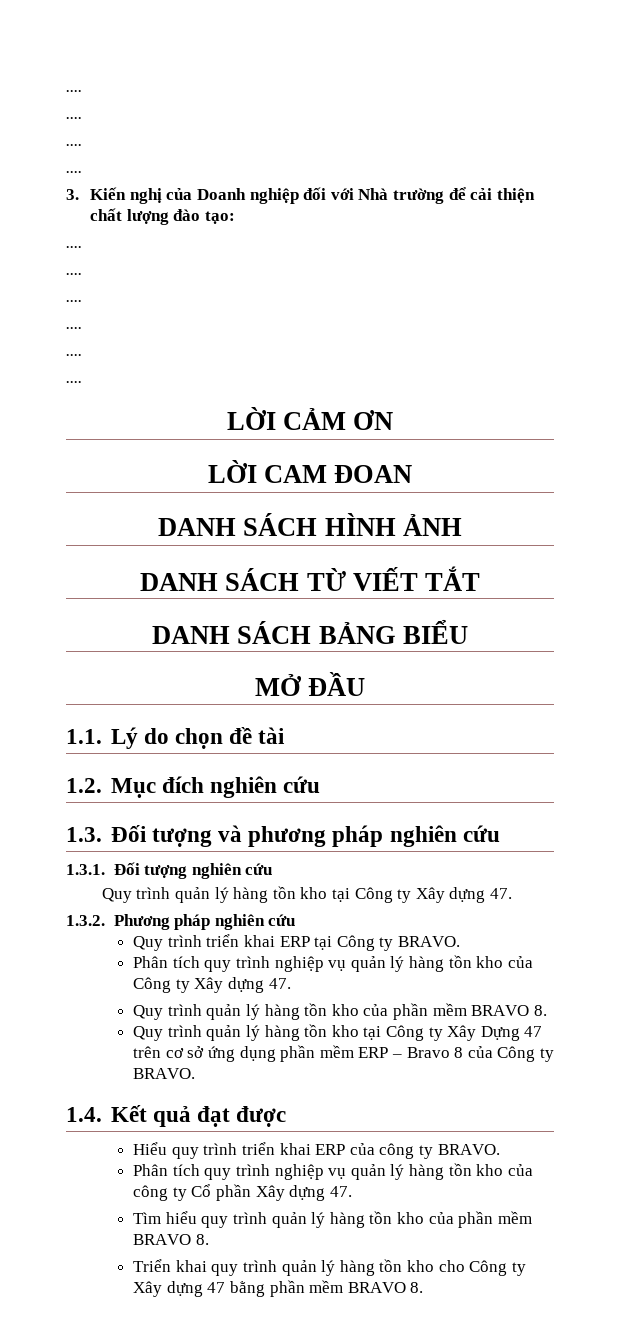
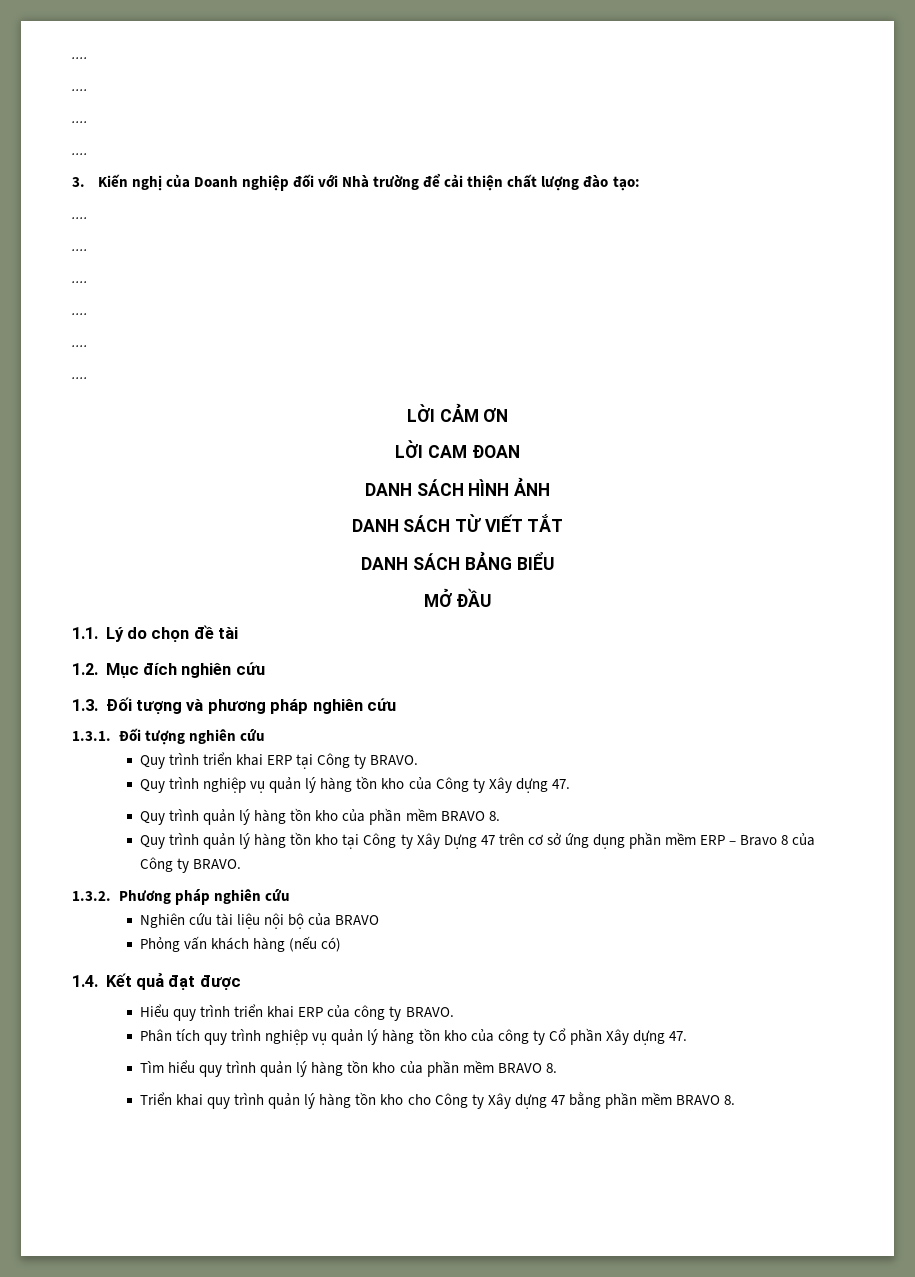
[101,886,512,903] [66,914,296,930] // Quy trình quản lý hàng tồn kho tại Công ty Xây dựng 47. // 1.3.2. Phương pháp nghiên cứu -> (265, 735) none
[133,956,232,972] Phân tích quy -> [140,779,166,793] Quy
(196, 1073) none -> [72,889,290,905] [140,913,380,929] [140,936,342,952] // 1.3.2. Phương pháp nghiên cứu // Nghiên cứu tài liệu nội bộ của BRAVO // Phỏng vấn khách hàng (nếu có)

